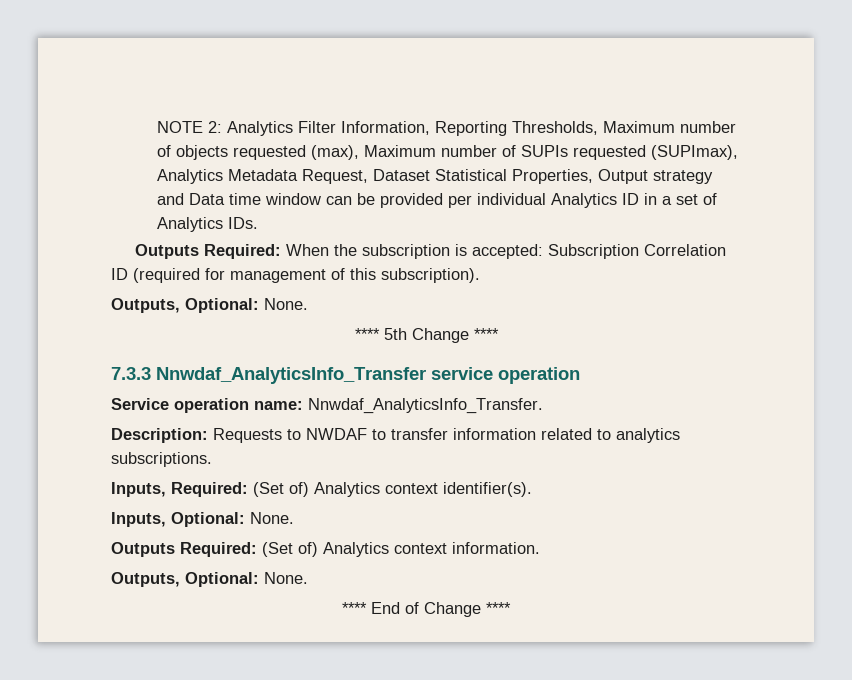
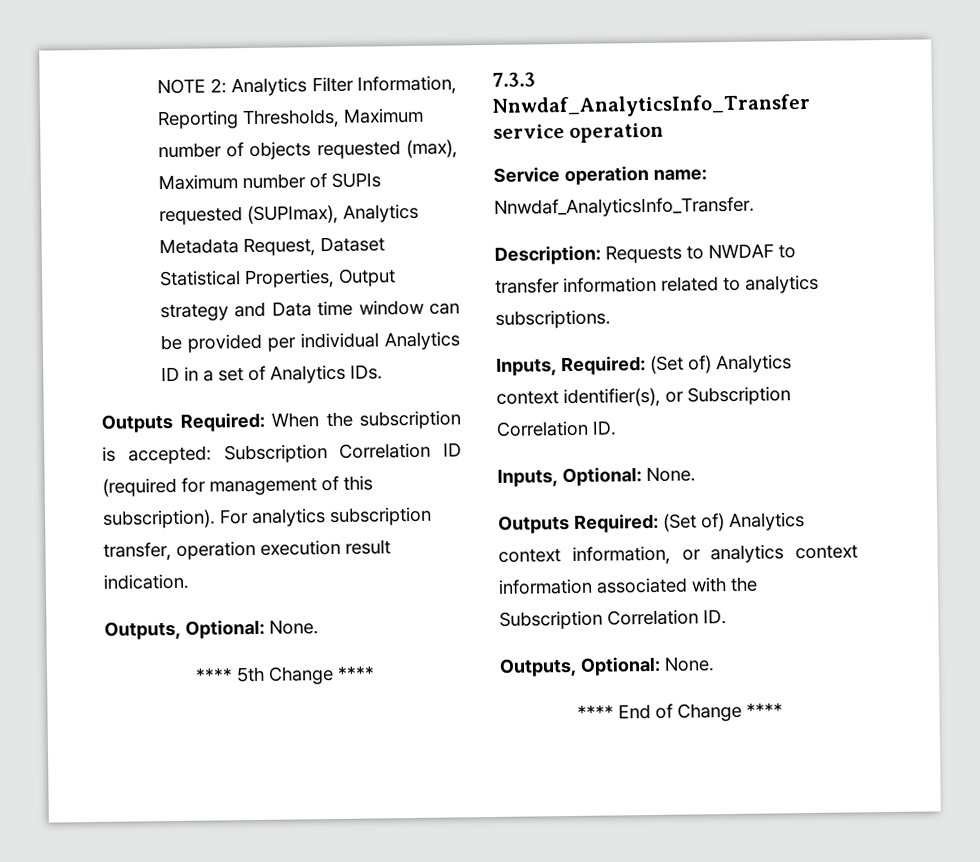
(480, 275) none -> [219,506,432,527] [103,539,391,561] [103,573,189,590] For analytics subscription transfer, operation execution result indication.
[443,482,532,497] identifier(s). -> [563,386,791,408] [496,420,617,437] identifier(s), or Subscription Correlation ID.
[452,542,540,554] information. -> [571,544,858,565] [498,576,758,595] [499,609,727,630] information, or analytics context information associated with the Subscription Correlation ID.

